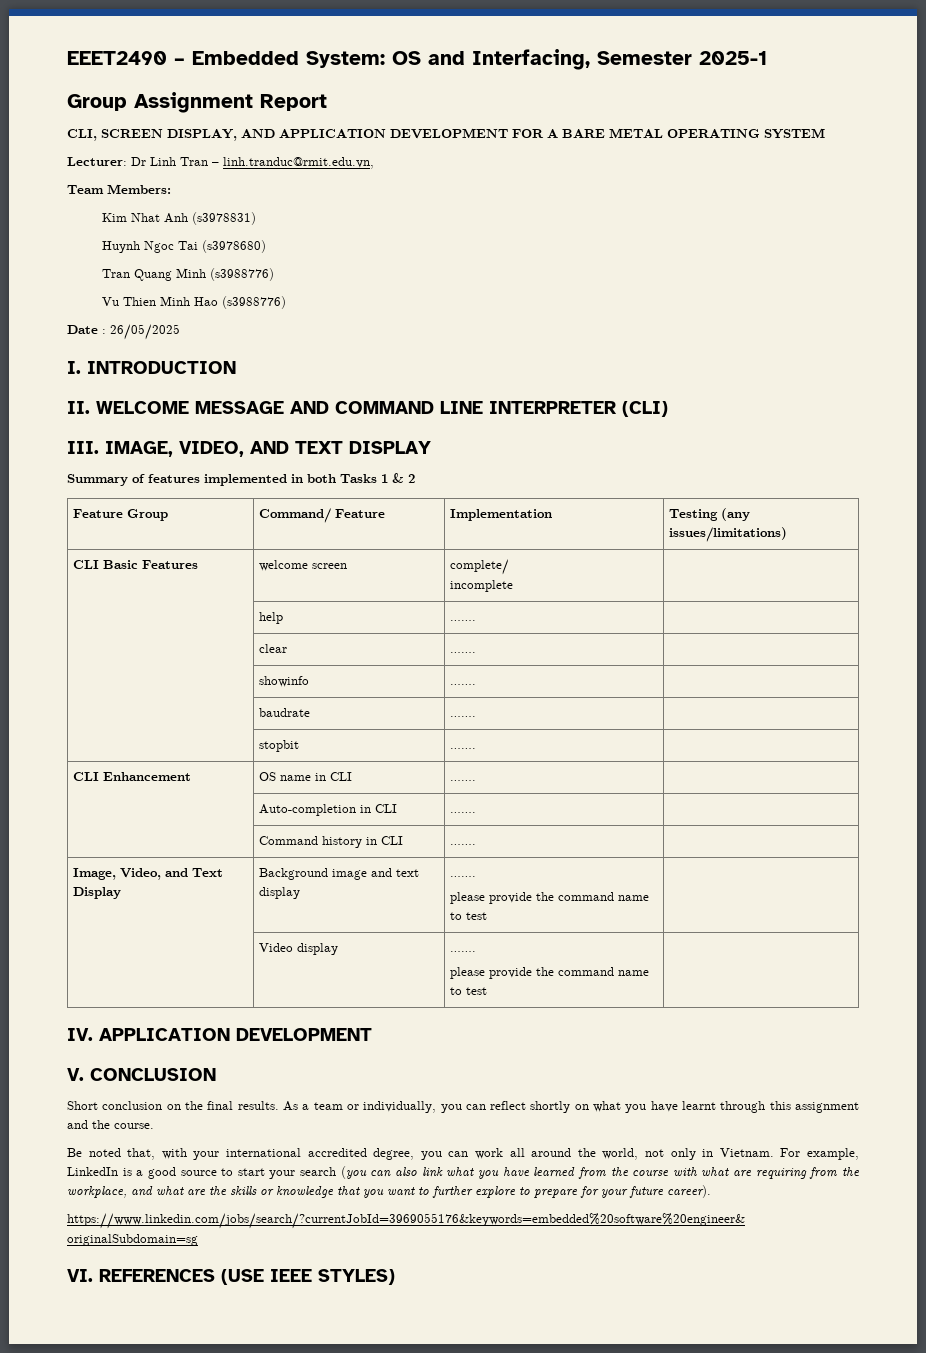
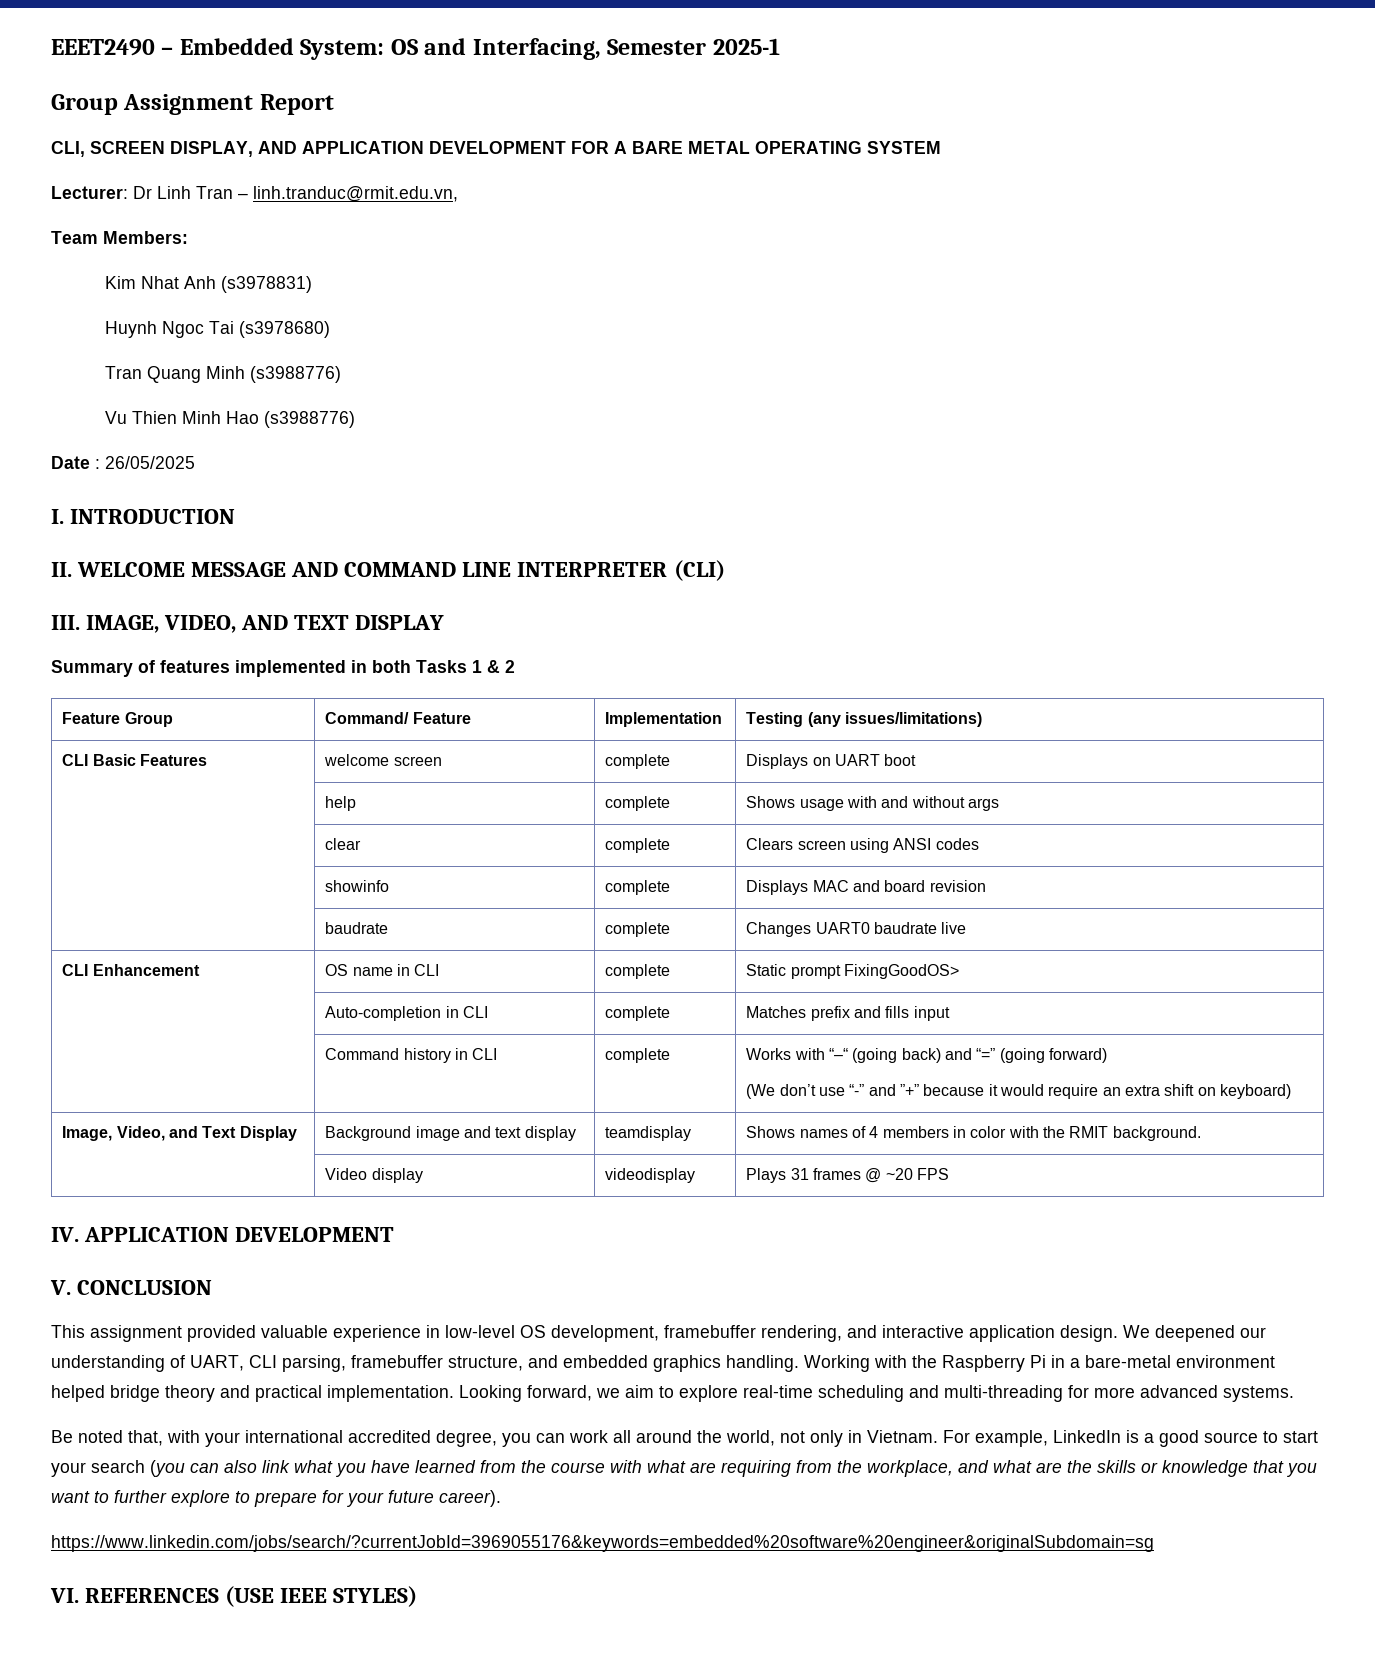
[450,559,510,575] [450,580,514,592] [259,612,284,624] [450,620,477,621] [259,644,288,653] [450,652,477,653] [259,676,310,687] [450,684,477,685] [259,708,311,717] [450,716,477,717] [259,740,300,752] [450,748,477,749] complete/ // incomplete | // | help | ……. | // | clear | ……. | // | showinfo | ……. | // | baudrate | ……. | // | stopbit | ……. | -> [605,754,671,769] [746,754,917,769] [325,796,357,811] [605,796,671,811] [746,796,999,811] [325,838,362,850] [605,838,671,853] [746,838,979,853] [325,880,390,892] [605,880,671,895] [746,880,986,895] [325,922,389,934] [605,922,671,937] [746,922,967,937] complete | Displays on UART boot // | help | complete | Shows usage with and without args // | clear | complete | Clears screen using ANSI codes // | showinfo | complete | Displays MAC and board revision // | baudrate | complete | Changes UART0 baudrate live
[450,780,477,781] ……. | -> [605,964,671,979] [746,964,960,979] complete | Static prompt FixingGoodOS>
[450,812,477,813] [259,836,404,848] [450,844,477,845] ……. | // | Command history in CLI | ……. | -> [605,1006,671,1021] [746,1006,950,1021] [325,1048,498,1063] [605,1048,671,1063] [746,1048,1107,1063] [746,1084,1291,1099] complete | Matches prefix and fills input // | Command history in CLI | complete | Works with “–“ (going back) and “=” (going forward) // (We don’t use “-” and ”+” because it would require an extra shift on keyboard)
[450,876,477,877] [450,892,650,904] [450,912,488,920] [259,943,339,955] [450,951,477,952] [450,967,650,979] [450,987,488,995] ……. // please provide the command name to test | // | Video display | ……. // please provide the command name to test | -> [605,1126,692,1141] [746,1126,1201,1141] [325,1168,423,1183] [605,1168,696,1183] [746,1168,949,1183] teamdisplay | Shows names of 4 members in color with the RMIT background. // | Video display | videodisplay | Plays 31 frames @ ~20 FPS
[67,1101,860,1113] [67,1120,154,1129] Short conclusion on the final results. As a team or individually, you can reflect shortly on what you have learnt through this assignment and the course. -> [51,1325,1266,1342] [51,1355,1275,1372] [51,1385,1294,1402] This assignment provided valuable experience in low-level OS development, framebuffer rendering, and interactive application design. We deepened our understanding of UART, CLI parsing, framebuffer structure, and embedded graphics handling. Working with the Raspberry Pi in a bare-metal environment helped bridge theory and practical implementation. Looking forward, we aim to explore real-time scheduling and multi-threading for more advanced systems.

